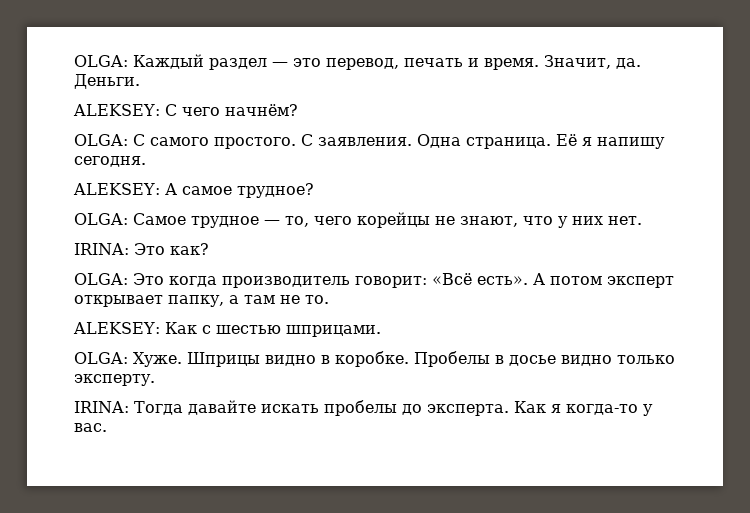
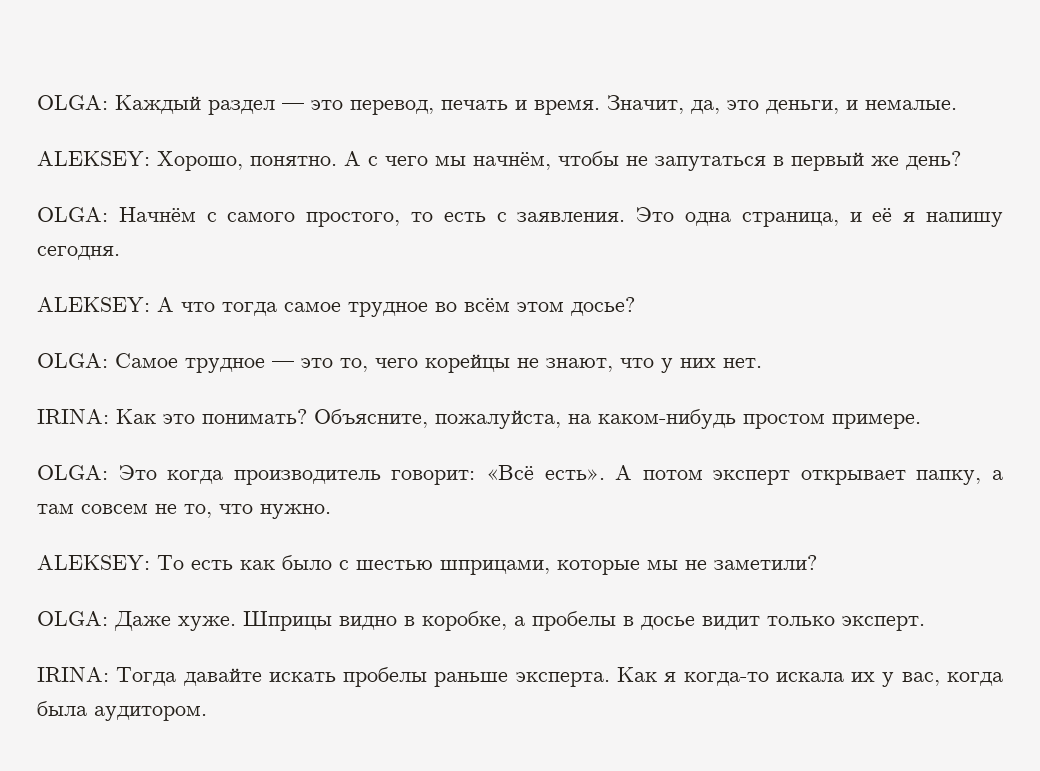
[616,58,641,69] [74,74,140,89] [73,104,298,116] [74,134,577,149] да. Деньги. // ALEKSEY: С чего начнём? // OLGA: С самого простого. С заявления. Одна страница. Её -> [691,100,957,114] [37,151,961,171] [37,207,893,227] да, это деньги, и немалые. // ALEKSEY: Хорошо, понятно. А с чего мы начнём, чтобы не запутаться в первый же день? // OLGA: Начнём с самого простого, то есть с заявления. Это одна страница, и её
[181,183,314,198] самое трудное? -> [181,297,635,317] что тогда самое трудное во всём этом досье?
(280, 222) none -> [301,358,333,368] это
[134,243,209,255] Это как? -> [116,409,921,429] Как это понимать? Объясните, пожалуйста, на каком-нибудь простом примере.
[280,295,329,304] [73,322,381,337] [74,352,182,367] не то. // ALEKSEY: Как с шестью шприцами. // OLGA: Хуже. -> [81,504,331,519] [37,555,817,575] [37,611,236,631] совсем не то, что нужно. // ALEKSEY: То есть как было с шестью шприцами, которые мы не заметили? // OLGA: Даже хуже.
[335,351,675,367] [74,374,155,386] коробке. Пробелы в досье видно только эксперту. -> [422,611,925,631] коробке, а пробелы в досье видит только эксперт.
[402,404,422,415] до -> [434,672,509,687] раньше
[643,404,653,416] [74,423,107,432] у вас. -> [775,672,1004,687] [37,701,207,721] искала их у вас, когда была аудитором.

